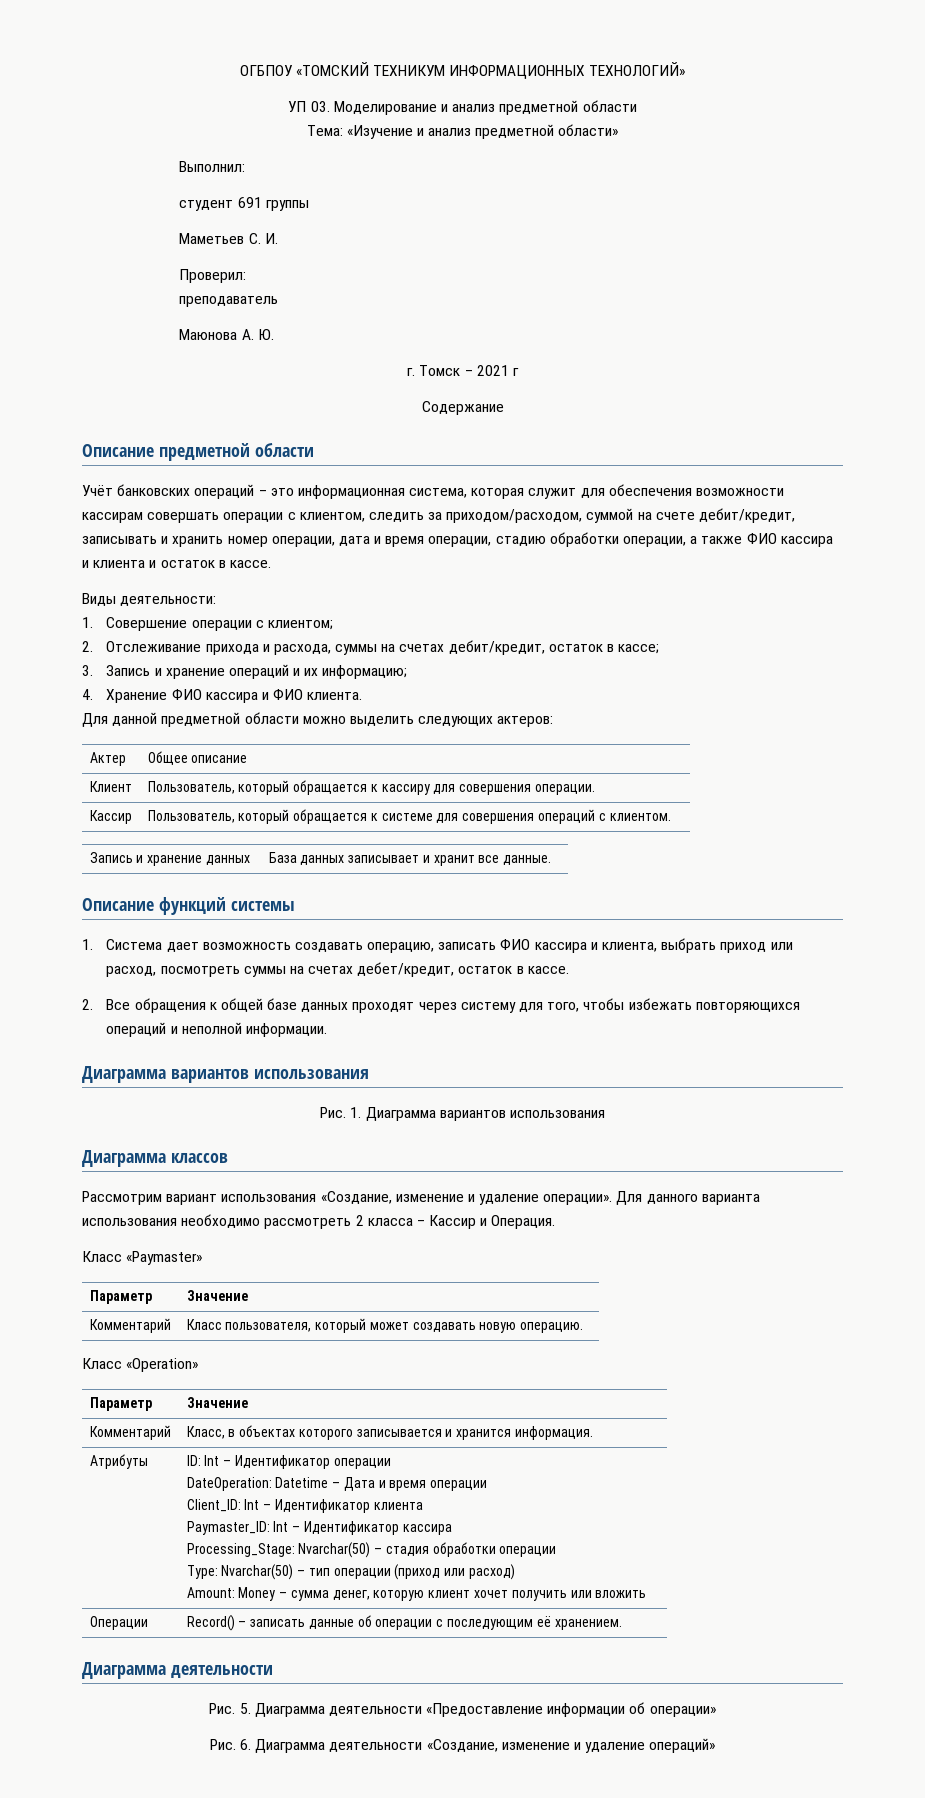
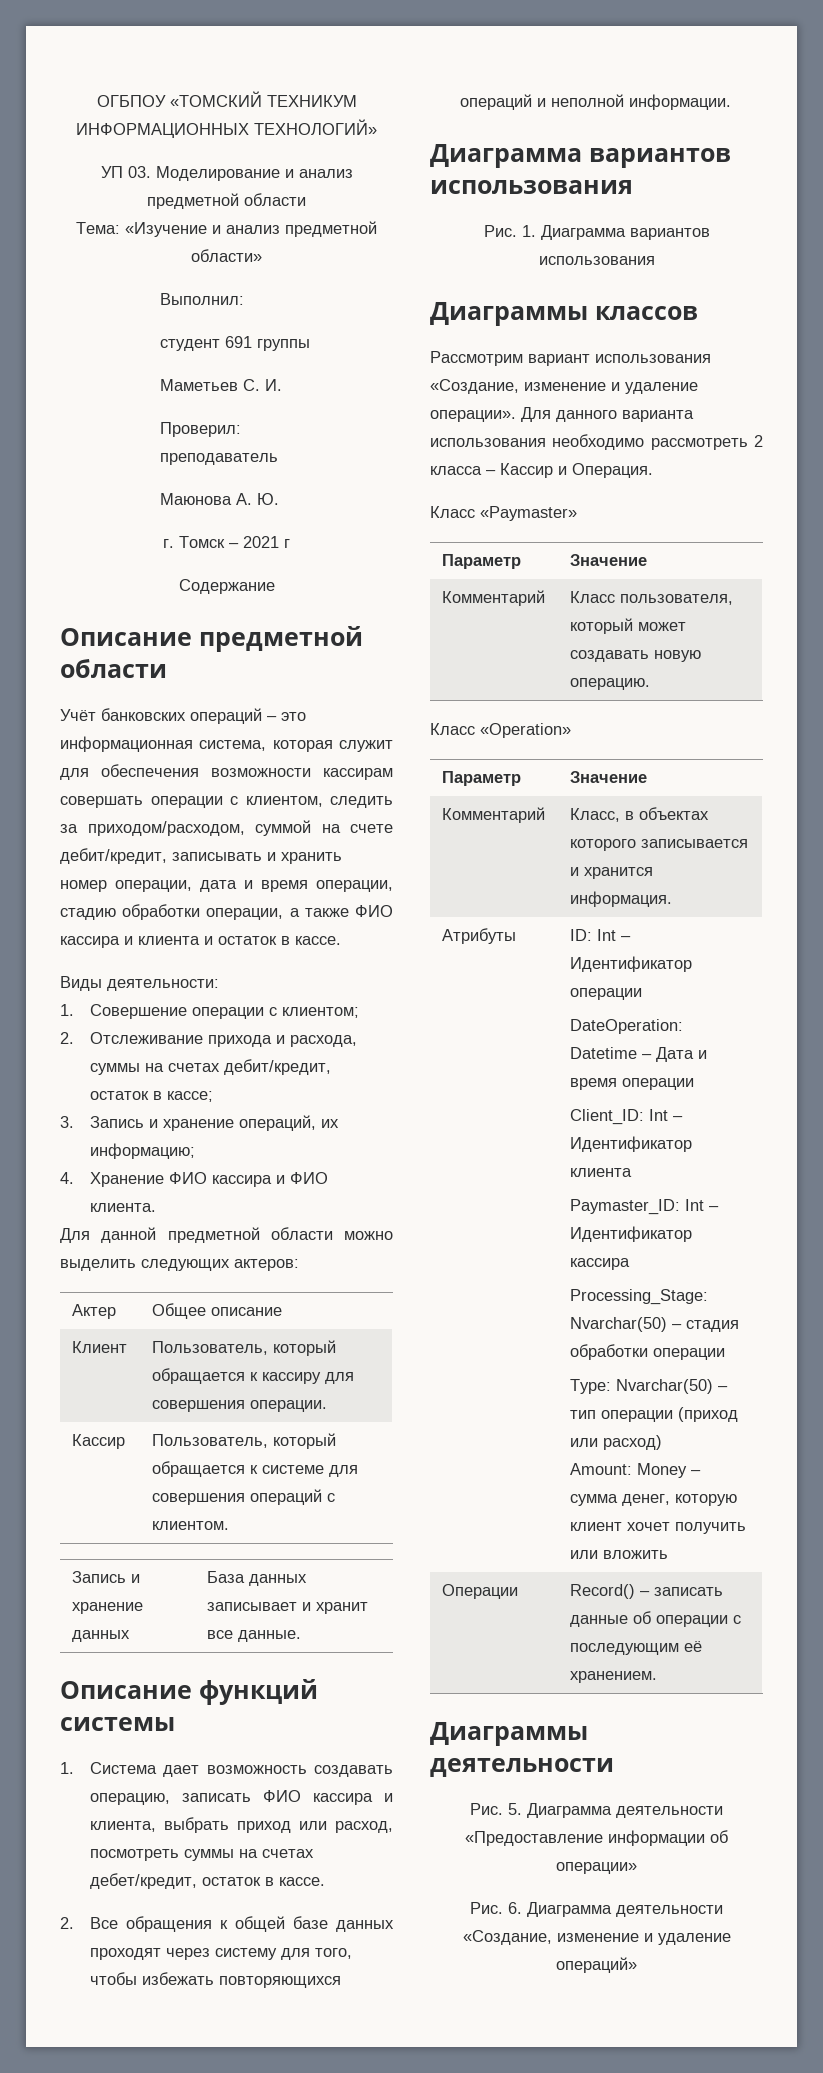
[228,664,301,679] операций и -> [238,1115,316,1131] операций,
[82,1150,166,1167] Диаграмма -> [430,302,588,326] Диаграммы
[82,1662,166,1679] Диаграмма -> [430,1722,588,1746] Диаграммы

